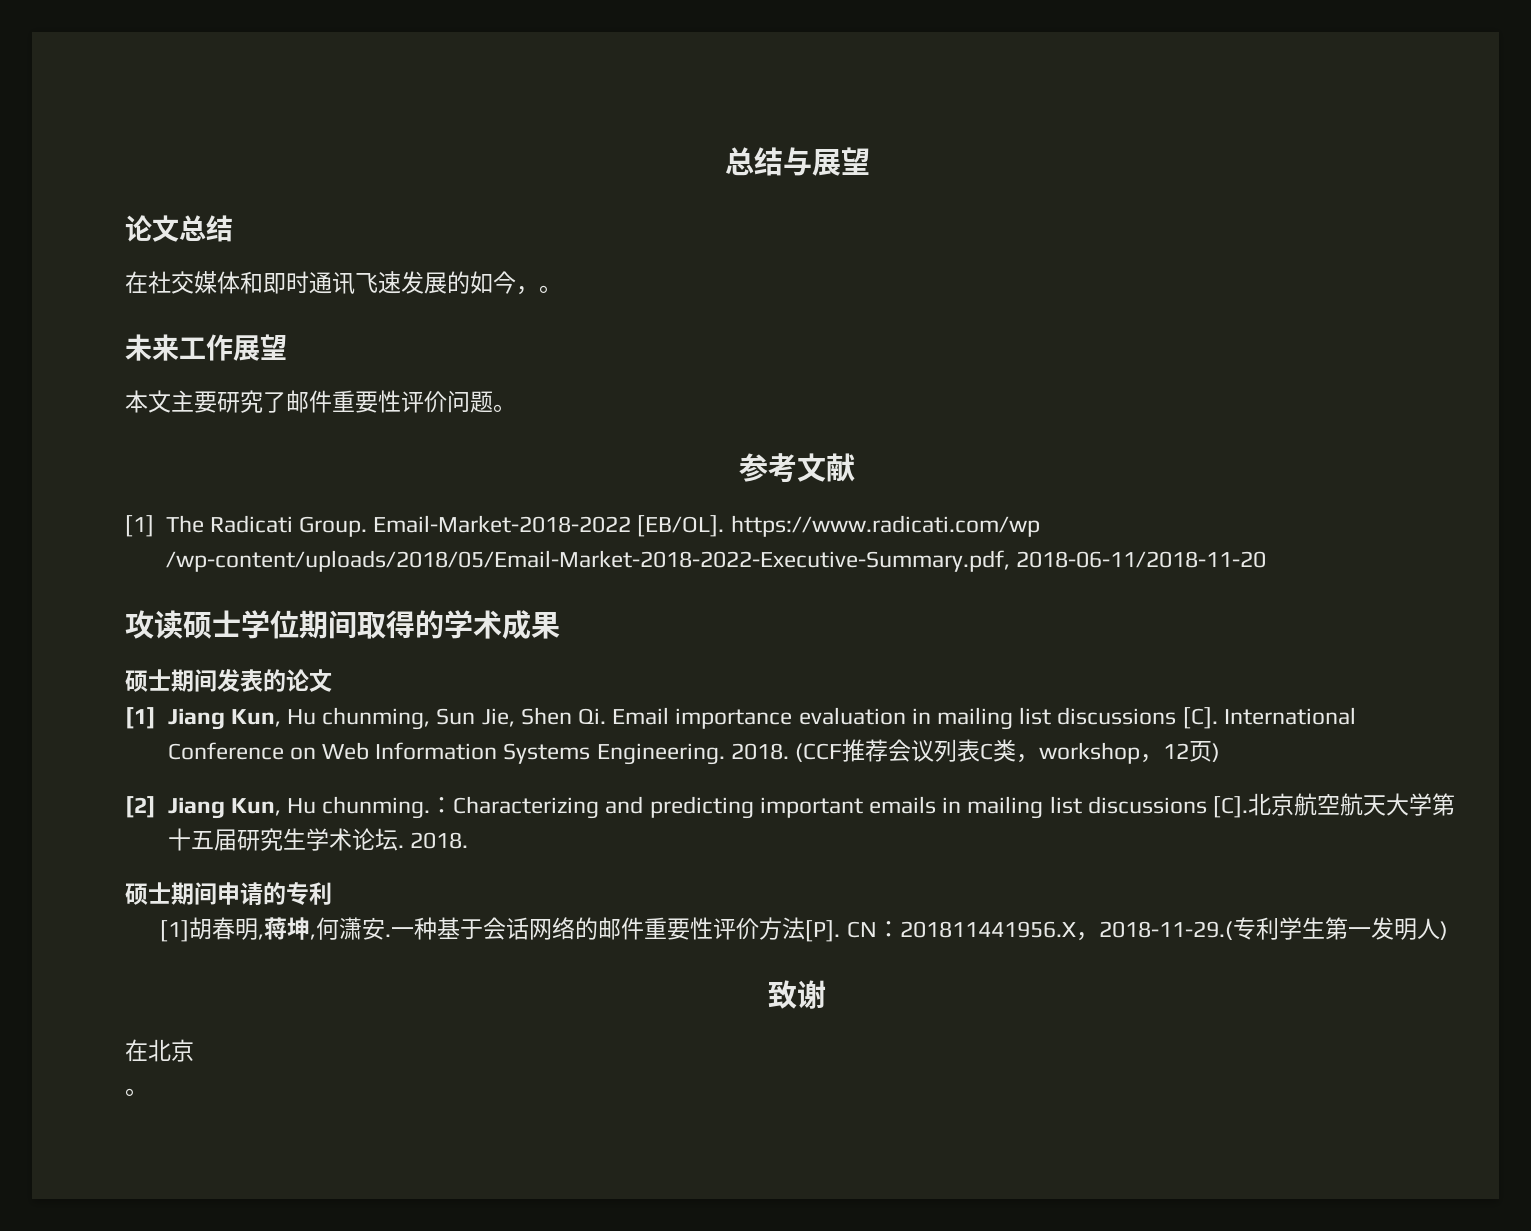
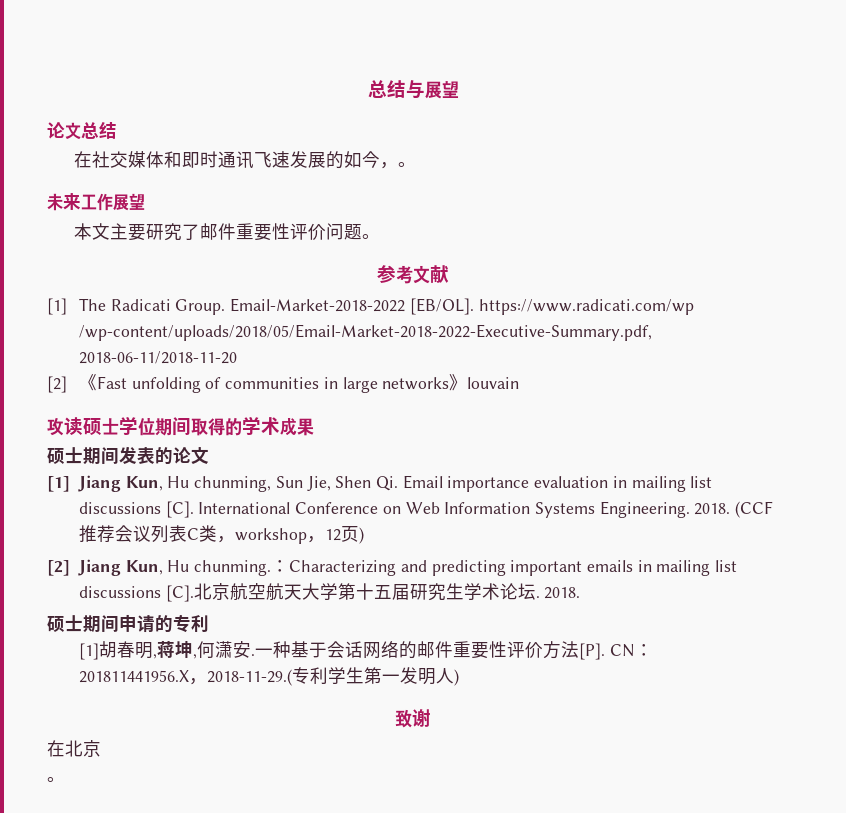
(1266, 559) none -> [47,374,520,393] // [2]《Fast unfolding of communities in large networks》louvain

